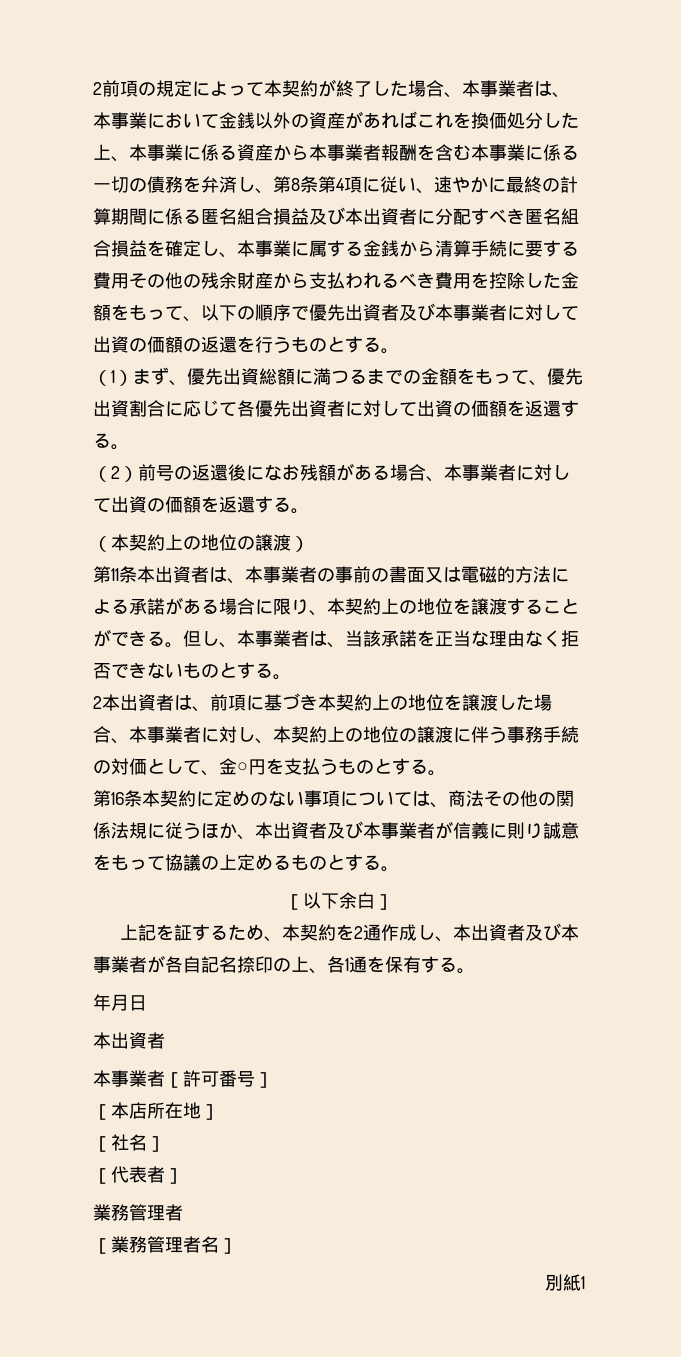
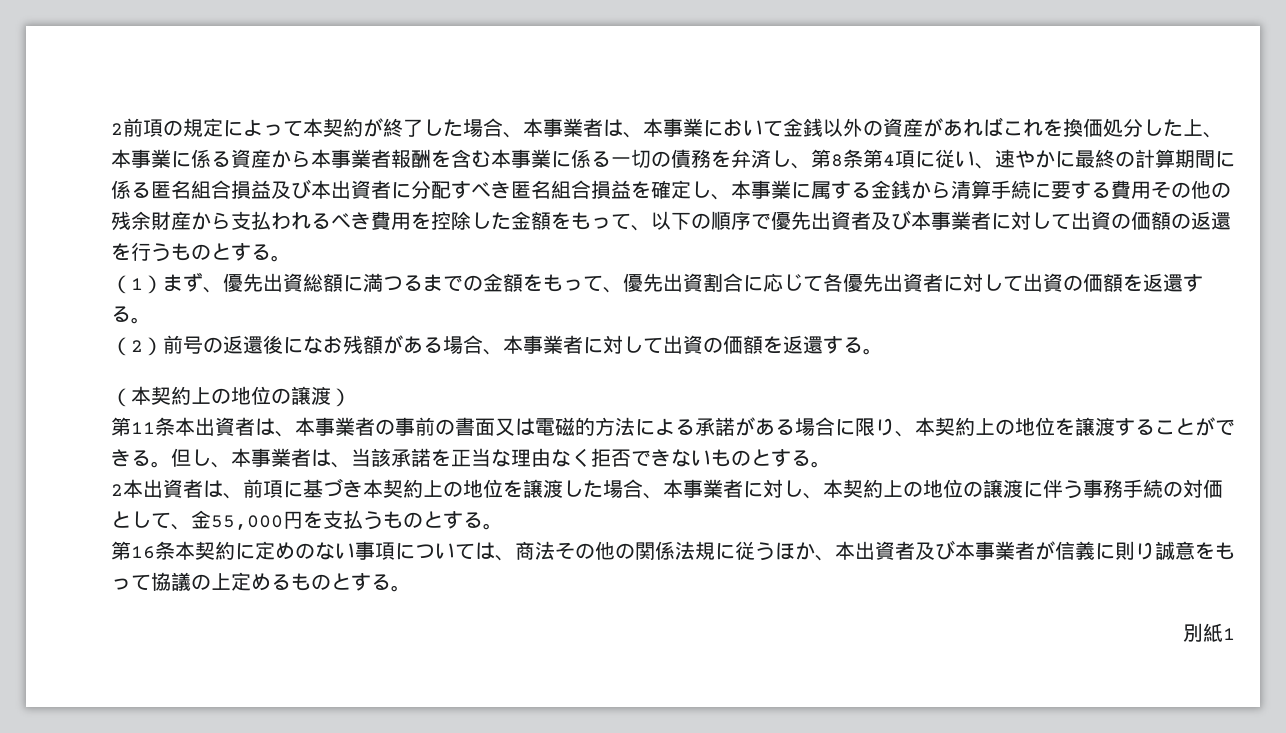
[237,762,248,773] ○ -> [211,515,283,530] 55,000
[285,892,393,910] [120,923,580,942] [93,955,475,974] [93,994,147,1011] [93,1032,165,1049] [93,1070,273,1088] [93,1102,219,1120] [93,1134,165,1152] [93,1166,183,1184] [93,1204,183,1221] [93,1236,237,1254] // ［以下余白］ // 上記を証するため、本契約を2通作成し、本出資者及び本事業者が各自記名捺印の上、各1通を保有する。 // 年月日 // 本出資者 // 本事業者［許可番号］ // ［本店所在地］ // ［社名］ // ［代表者］ // 業務管理者 // ［業務管理者名］ -> (411, 588) none

